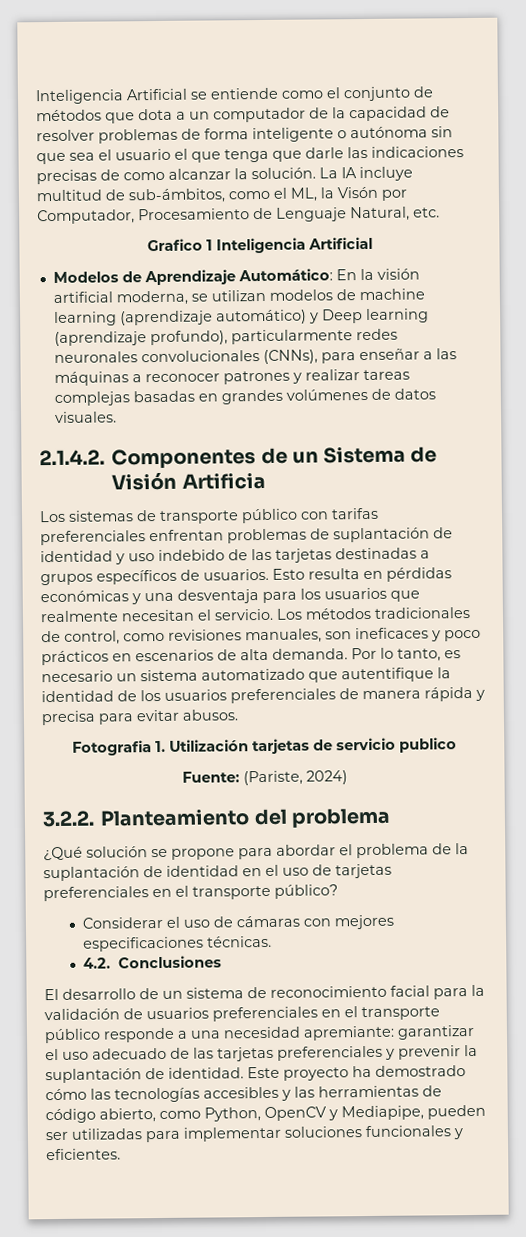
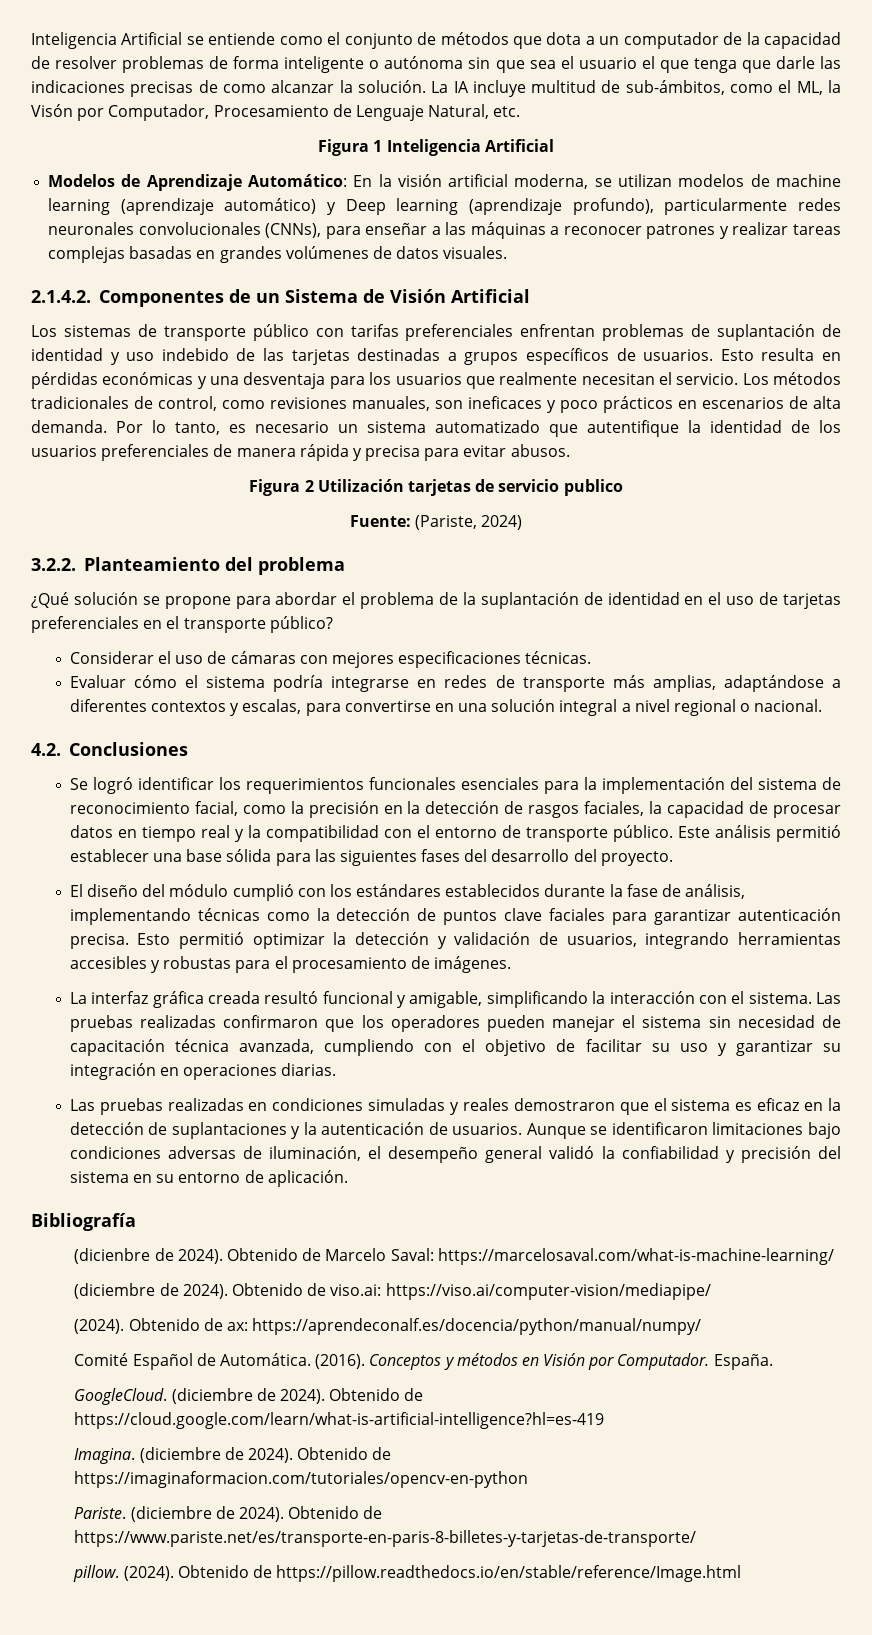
[146,238,203,252] Grafico -> [318,139,370,156] Figura
[181,472,266,490] Artificia -> [450,289,530,303] Artificial
[72,740,166,756] Fotografia 1. -> [249,479,314,496] Figura 2
[83,955,222,969] [44,984,485,1001] [44,1006,440,1022] [44,1024,475,1044] [45,1044,478,1062] [45,1065,466,1084] [45,1085,442,1103] [45,1104,486,1124] [45,1125,464,1143] [46,1148,121,1161] 4.2. Conclusiones // El desarrollo de un sistema de reconocimiento facial para la validación de usuarios preferenciales en el transporte público responde a una necesidad apremiante: garantizar el uso adecuado de las tarjetas preferenciales y prevenir la suplantación de identidad. Este proyecto ha demostrado cómo las tecnologías accesibles y las herramientas de código abierto, como Python, OpenCV y Mediapipe, pueden ser utilizadas para implementar soluciones funcionales y eficientes. -> [69,675,841,692] [69,699,823,716] [31,742,188,756] [69,777,842,794] [69,801,841,818] [69,825,841,842] [69,849,673,866] [69,884,746,901] [69,908,841,925] [69,932,842,949] [69,956,512,973] [69,991,842,1008] [69,1015,841,1032] [69,1039,841,1056] [69,1063,337,1080] [69,1098,841,1115] [69,1122,842,1139] [69,1146,841,1163] [69,1170,348,1187] [31,1213,136,1231] [74,1248,834,1265] [74,1283,711,1300] [74,1318,702,1335] [74,1353,773,1370] [74,1388,424,1405] [74,1412,605,1429] [74,1447,392,1464] [74,1471,529,1488] [74,1506,383,1522] [74,1530,697,1547] [73,1565,742,1582] Evaluar cómo el sistema podría integrarse en redes de transporte más amplias, adaptándose a diferentes contextos y escalas, para convertirse en una solución integral a nivel regional o nacional. // 4.2. Conclusiones // Se logró identificar los requerimientos funcionales esenciales para la implementación del sistema de reconocimiento facial, como la precisión en la detección de rasgos faciales, la capacidad de procesar datos en tiempo real y la compatibilidad con el entorno de transporte público. Este análisis permitió establecer una base sólida para las siguientes fases del desarrollo del proyecto. // El diseño del módulo cumplió con los estándares establecidos durante la fase de análisis, implementando técnicas como la detección de puntos clave faciales para garantizar autenticación precisa. Esto permitió optimizar la detección y validación de usuarios, integrando herramientas accesibles y robustas para el procesamiento de imágenes. // La interfaz gráfica creada resultó funcional y amigable, simplificando la interacción con el sistema. Las pruebas realizadas confirmaron que los operadores pueden manejar el sistema sin necesidad de capacitación técnica avanzada, cumpliendo con el objetivo de facilitar su uso y garantizar su integración en operaciones diarias. // Las pruebas realizadas en condiciones simuladas y reales demostraron que el sistema es eficaz en la detección de suplantaciones y la autenticación de usuarios. Aunque se identificaron limitaciones bajo condiciones adversas de iluminación, el desempeño general validó la confiabilidad y precisión del sistema en su entorno de aplicación. // Bibliografía // (dicienbre de 2024). Obtenido de Marcelo Saval: https://marcelosaval.com/what-is-machine-learning/ // (diciembre de 2024). Obtenido de viso.ai: https://viso.ai/computer-vision/mediapipe/ // (2024). Obtenido de ax: https://aprendeconalf.es/docencia/python/manual/numpy/ // Comité Español de Automática. (2016). Conceptos y métodos en Visión por Computador. España. // GoogleCloud. (diciembre de 2024). Obtenido de https://cloud.google.com/learn/what-is-artificial-intelligence?hl=es-419 // Imagina. (diciembre de 2024). Obtenido de https://imaginaformacion.com/tutoriales/opencv-en-python // Pariste. (diciembre de 2024). Obtenido de https://www.pariste.net/es/transporte-en-paris-8-billetes-y-tarjetas-de-transporte/ // pillow. (2024). Obtenido de https://pillow.readthedocs.io/en/stable/reference/Image.html

